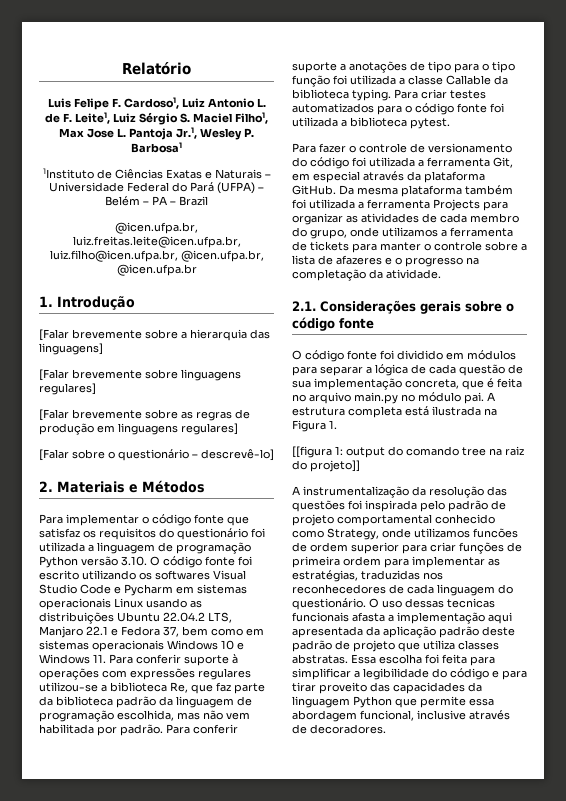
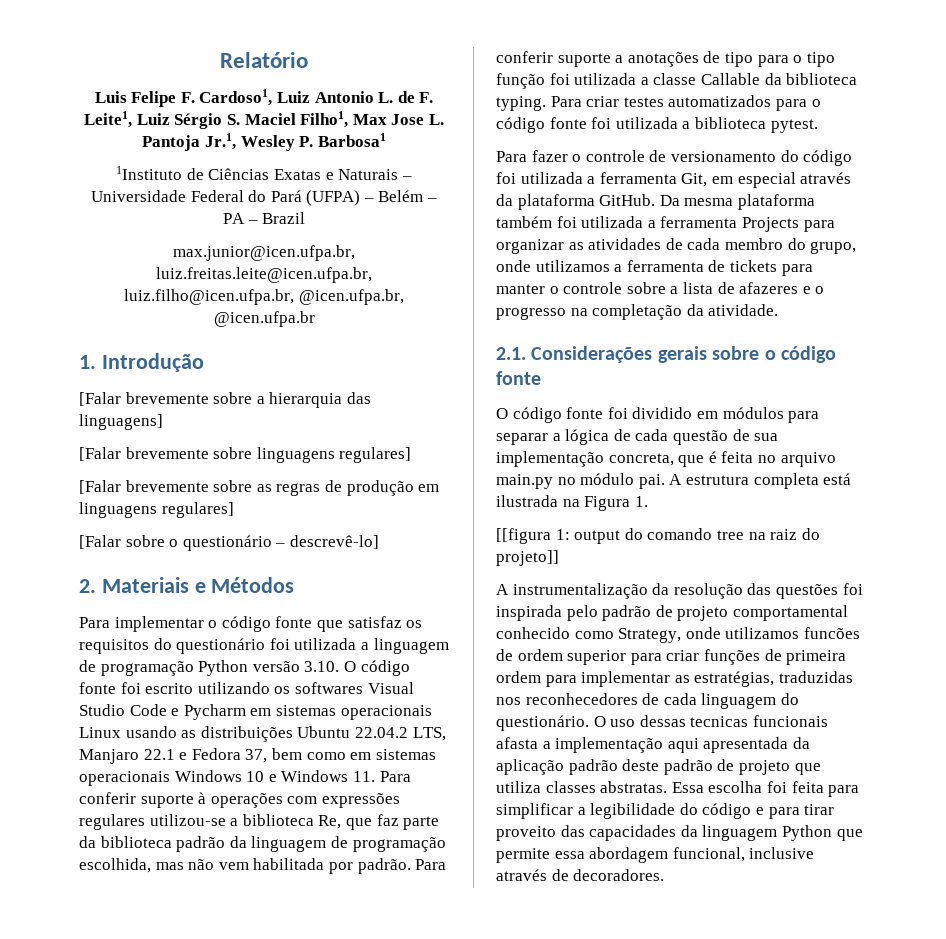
[115,222,198,234] @icen.ufpa.br, -> [173,245,355,261] max.junior@icen.ufpa.br,

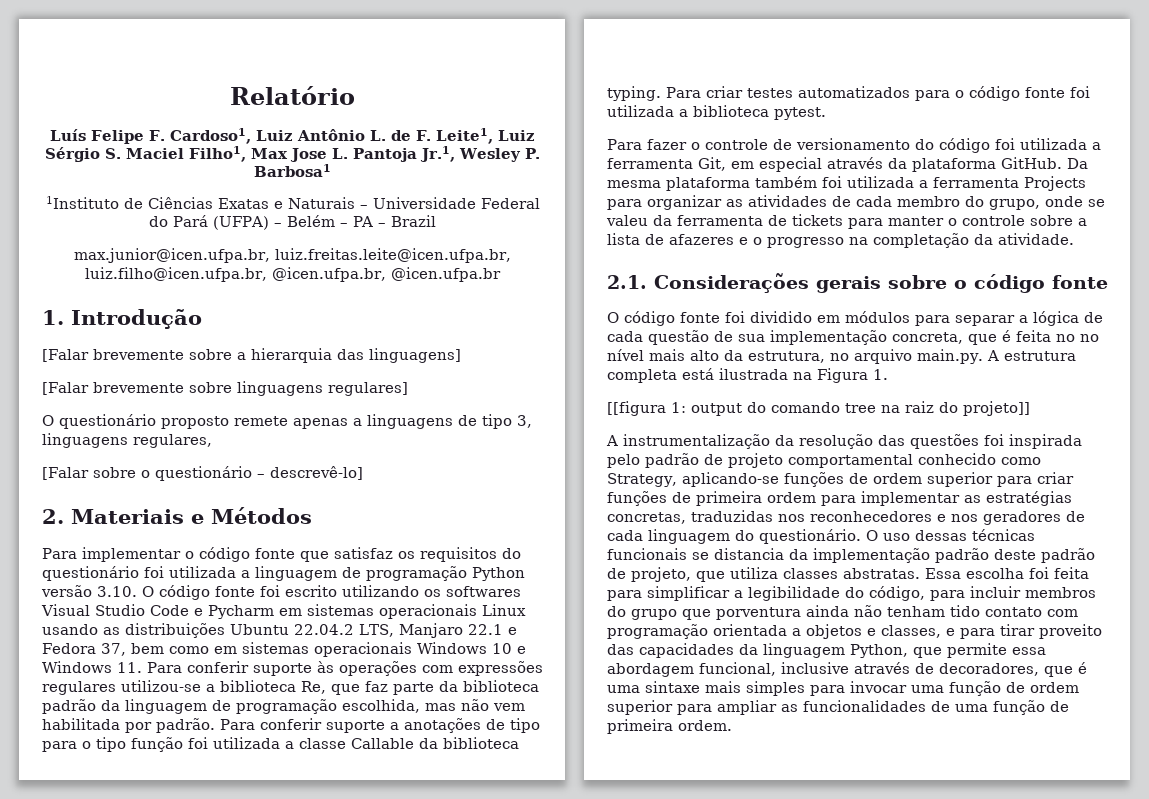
[94,91,127,103] Luis -> [49,129,86,141] Luís
[314,91,374,103] Antonio -> [296,129,365,141] Antônio
[79,480,440,496] [79,502,234,518] [Falar brevemente sobre as regras de produção em linguagens regulares] -> [42,414,532,429] [42,433,212,448] O questionário proposto remete apenas a linguagens de tipo 3, linguagens regulares,
[198,792,207,804] à -> [317,661,334,673] às
[535,260,623,272] utilizamos a -> [1088,199,1105,207] [606,215,672,226] se valeu da
[780,452,836,467] [496,473,665,489] arquivo main.py no módulo pai. -> [1080,334,1099,342] [607,349,983,364] no nível mais alto da estrutura, no arquivo main.py.
[685,627,860,639] onde utilizamos funcões -> [681,472,844,487] aplicando-se funções
[694,671,775,687] estratégias, -> [986,491,1072,506] [607,512,686,524] estratégias concretas,
(638, 699) none -> [937,511,1061,525] e nos geradores
[690,715,828,727] [496,737,810,753] [496,759,564,775] tecnicas funcionais afasta a implementação aqui apresentada da aplicação -> [972,529,1035,541] [607,548,930,563] técnicas funcionais se distancia da implementação
[738,760,790,775] projeto -> [631,567,691,582] projeto,
[702,803,752,819] código -> [869,586,1096,601] [607,605,1078,620] [607,624,941,639] código, para incluir membros do grupo que porventura ainda não tenham tido contato com programação orientada a objetos e classes,
[781,825,832,841] Python -> [850,644,908,658] Python,
[573,869,665,881] decoradores. -> [939,662,1087,677] [607,681,1079,696] [607,700,1069,715] [607,719,732,734] decoradores, que é uma sintaxe mais simples para invocar uma função de ordem superior para ampliar as funcionalidades de uma função de primeira ordem.

